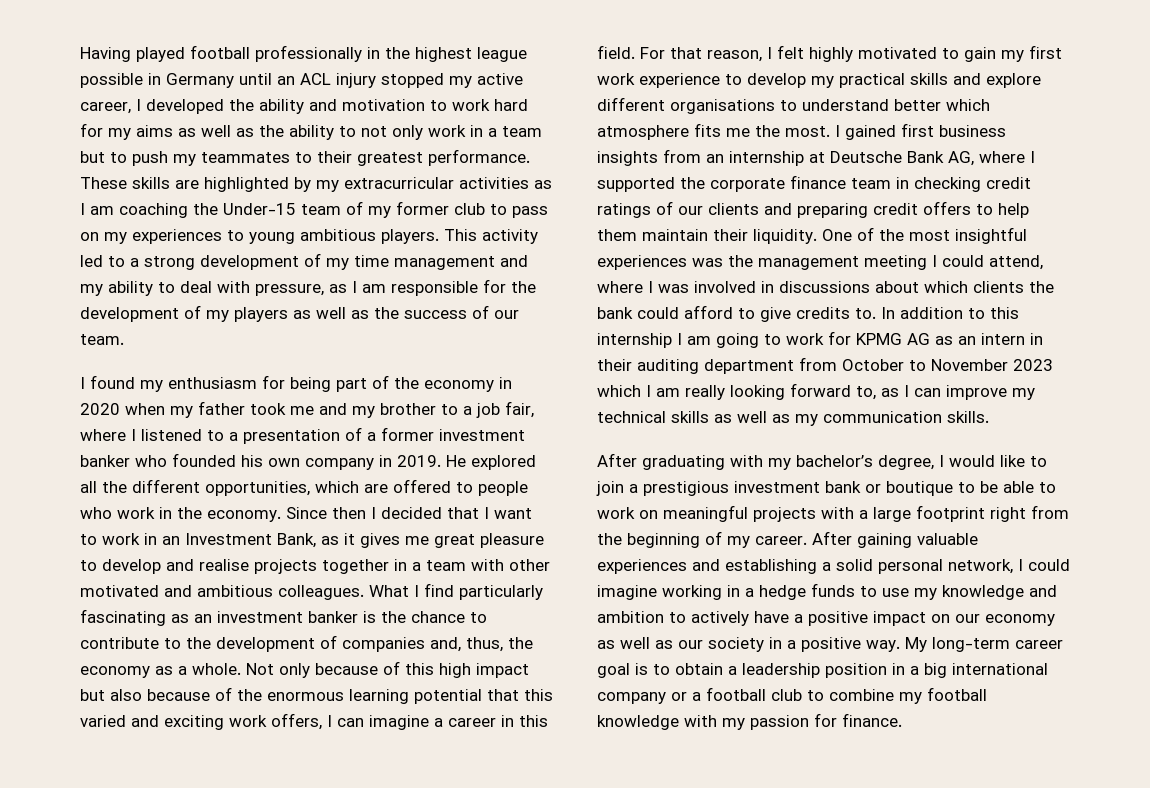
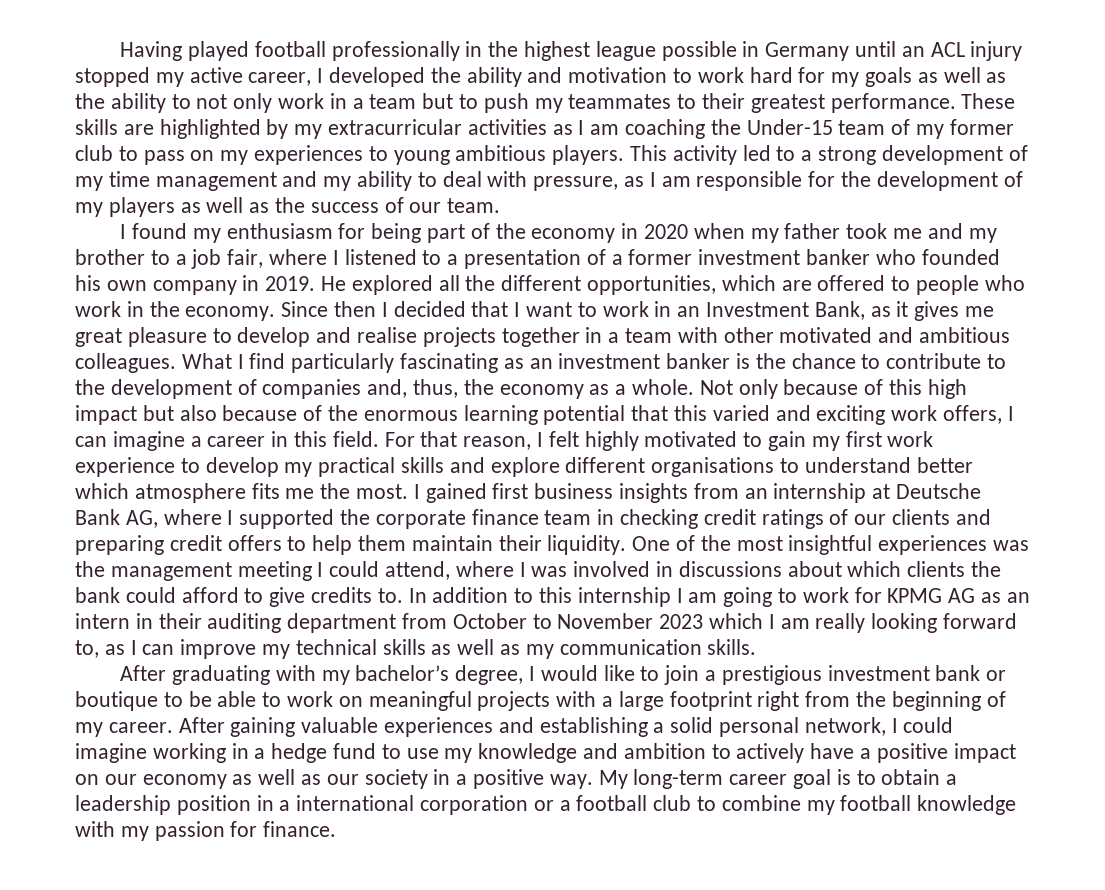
[136,125,173,137] aims -> [865,67,913,87] goals
[811,583,855,597] funds -> [333,743,377,759] fund
[924,663,1048,678] [597,692,666,704] big international company -> [296,795,529,815] international corporation

